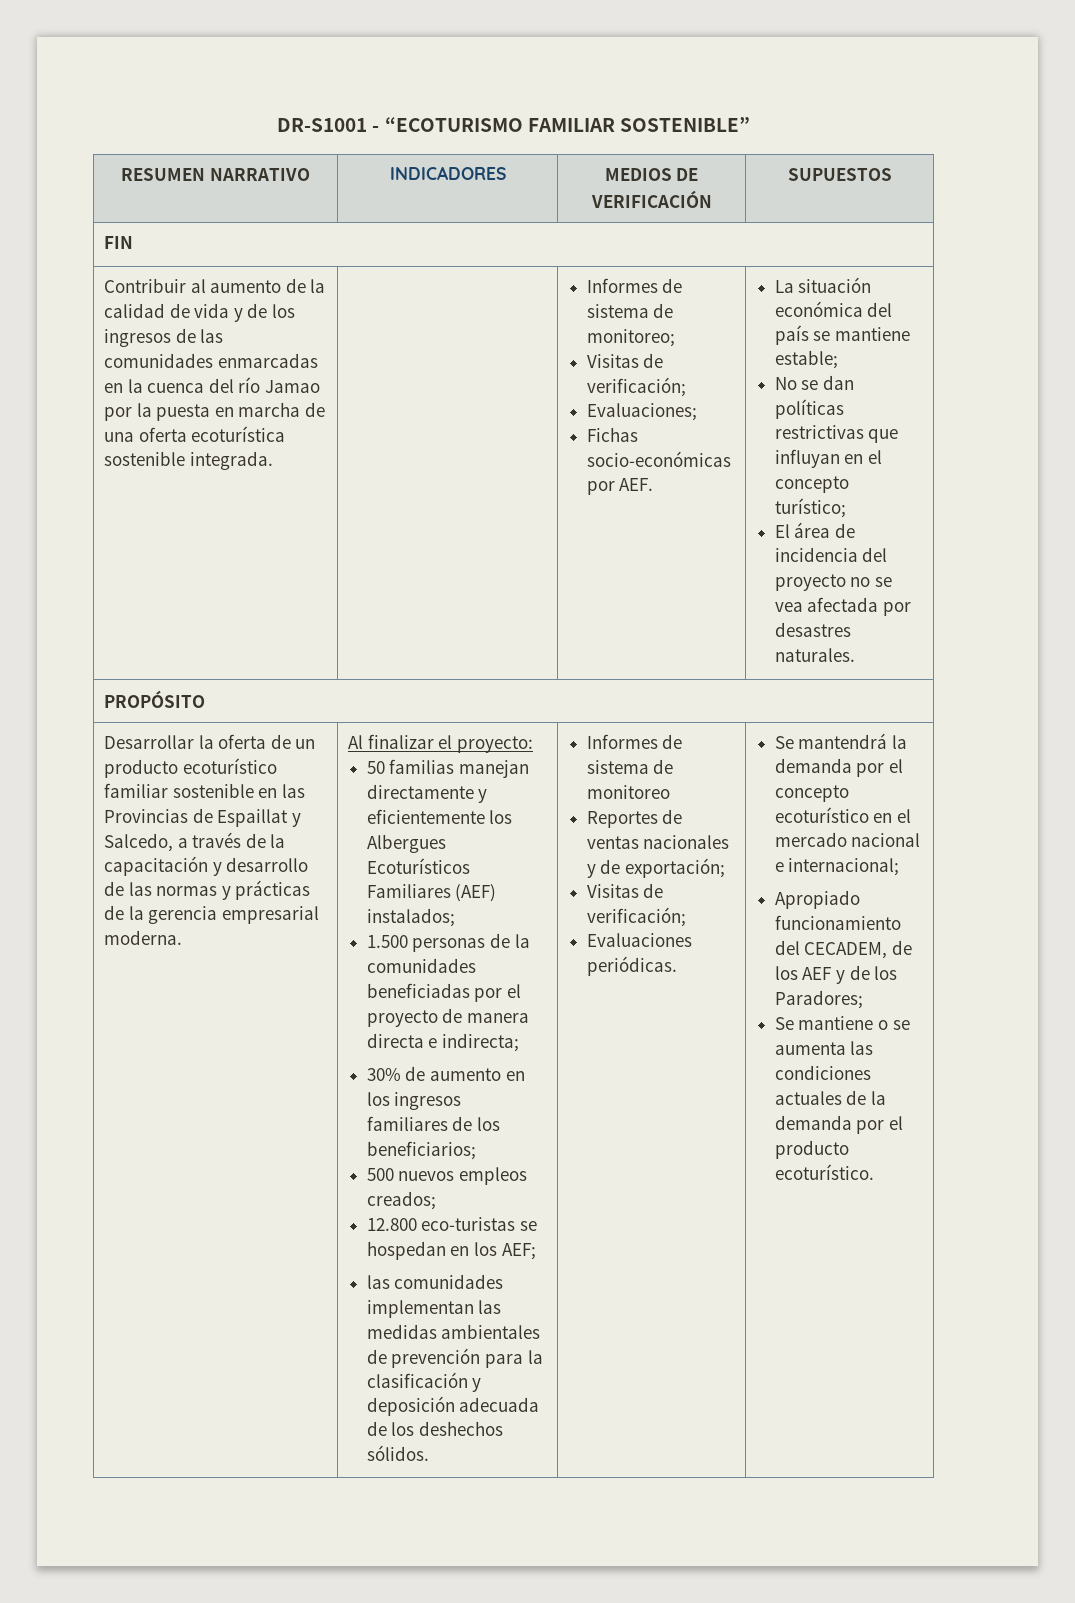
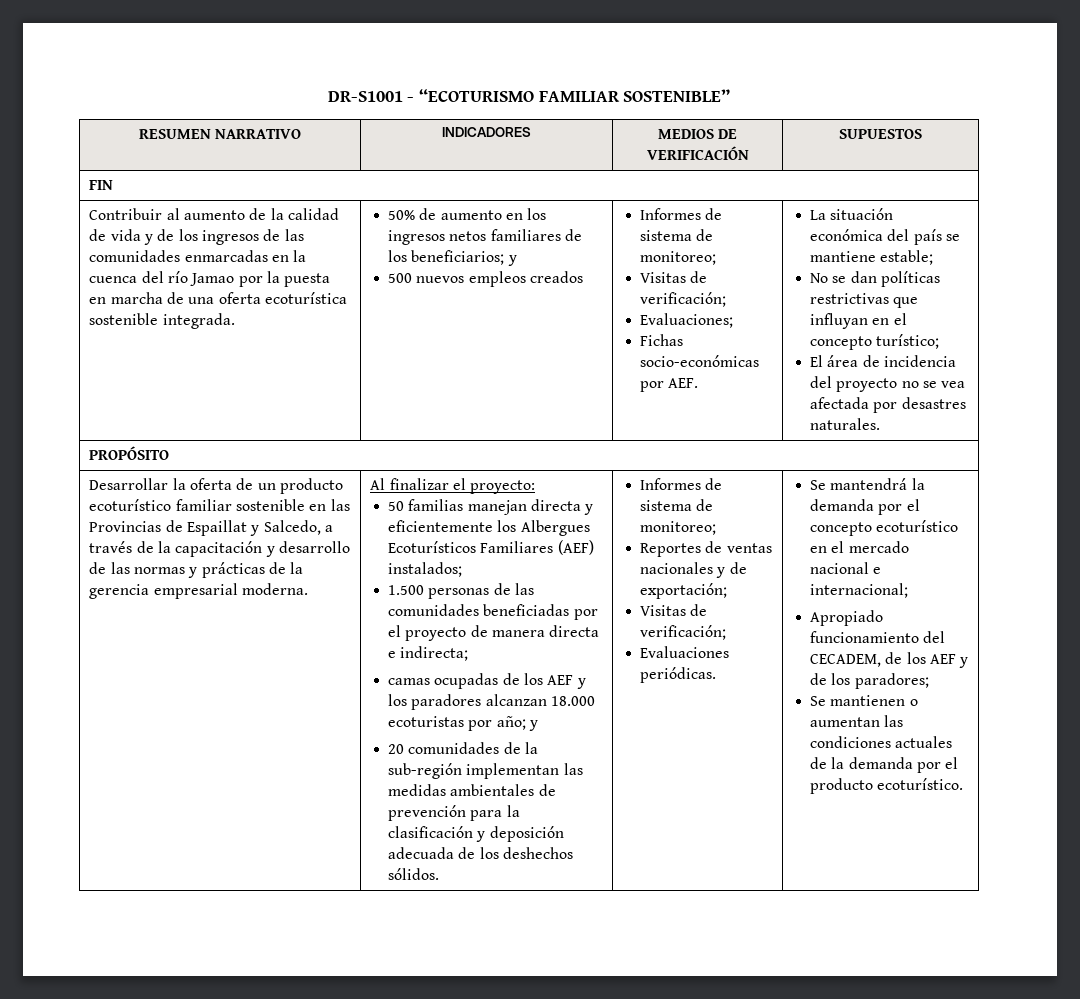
(273, 460) none -> [387,208,547,220] [387,229,582,245] [387,250,517,266] [387,271,583,287] 50% de aumento en los ingresos netos familiares de los beneficiarios; y // 500 nuevos empleos creados
[366,784,474,799] directamente -> [530,499,581,511] directa
[514,934,530,948] la -> [514,583,534,595] las
[366,1066,525,1081] [366,1092,462,1110] [366,1116,500,1131] [366,1141,476,1160] [366,1167,527,1185] [366,1191,436,1210] [366,1217,537,1231] [366,1241,536,1260] [366,1274,504,1289] 30% de aumento en los ingresos familiares de los beneficiarios; // 500 nuevos empleos creados; // 12.800 eco-turistas se hospedan en los AEF; // las comunidades -> [387,673,586,689] [387,694,595,710] [387,716,538,731] [387,742,538,754] [387,763,462,779] camas ocupadas de los AEF y los paradores alcanzan 18.000 ecoturistas por año; y // 20 comunidades de la sub-región
[586,785,670,799] monitoreo -> [639,521,716,535] monitoreo;
[774,990,863,1009] [774,1016,910,1030] [774,1042,846,1055] Paradores; // Se mantiene o se aumenta -> [854,673,929,689] [809,695,918,706] [809,717,880,727] paradores; // Se mantienen o aumentan

